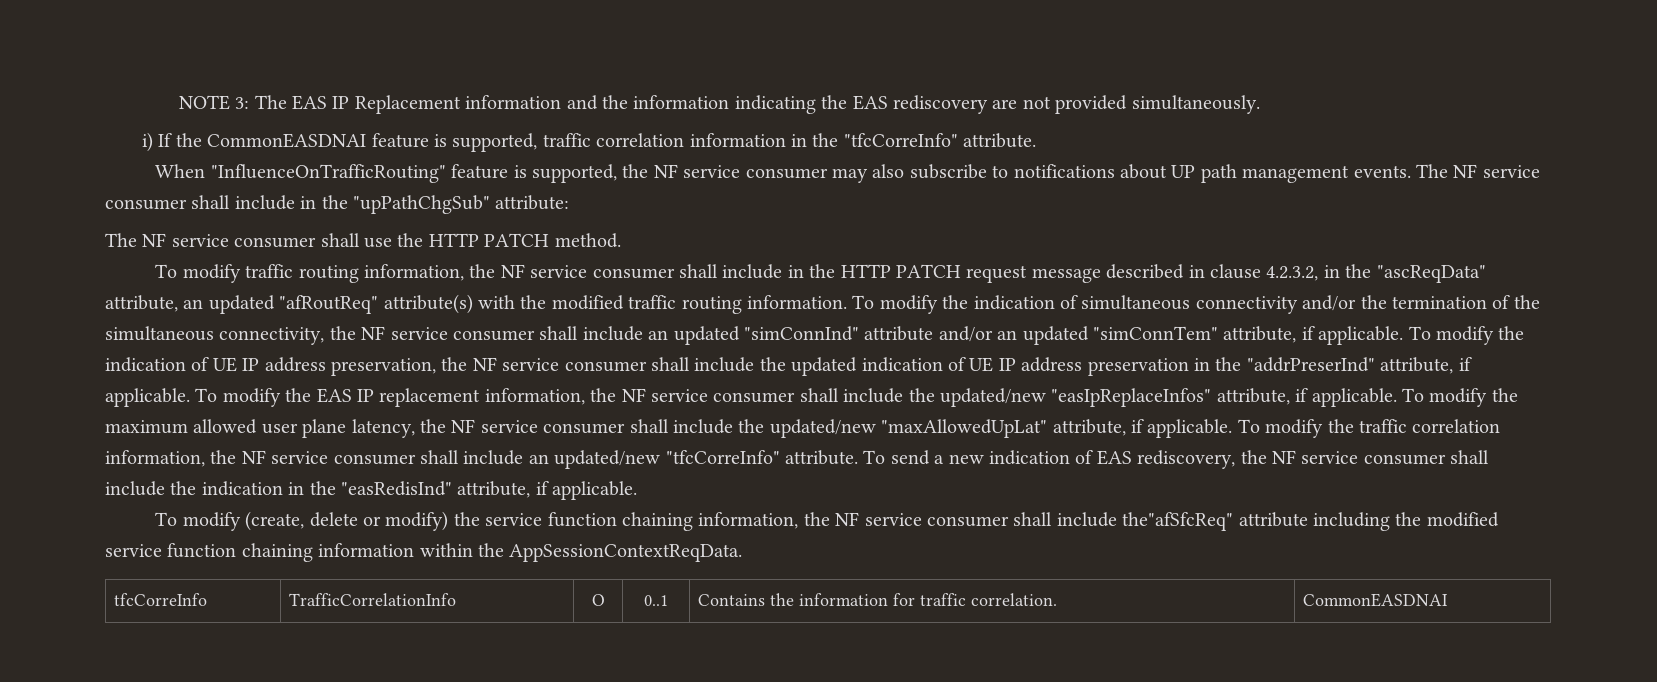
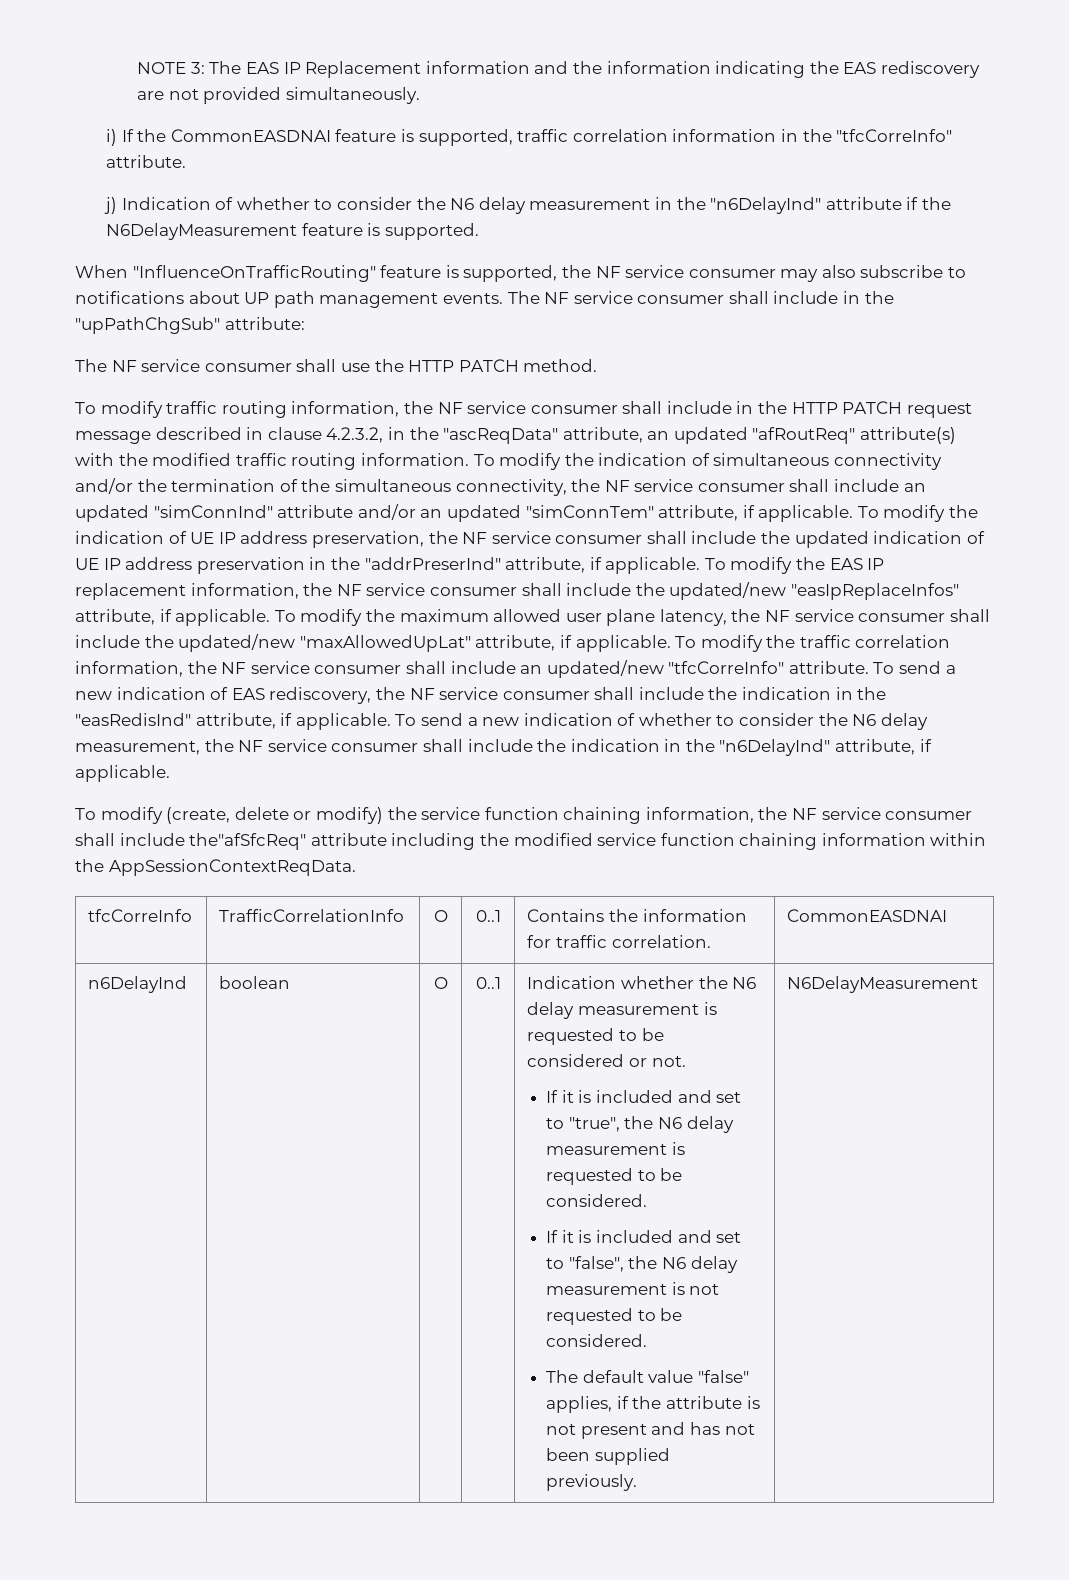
(1037, 140) none -> [104,197,951,214] [106,223,479,240] // j) Indication of whether to consider the N6 delay measurement in the "n6DelayInd" attribute if the N6DelayMeasurement feature is supported.
(638, 490) none -> [395,713,928,730] [75,739,932,756] [75,765,170,782] To send a new indication of whether to consider the N6 delay measurement, the NF service consumer shall include the indication in the "n6DelayInd" attribute, if applicable.
(1448, 600) none -> [88,976,188,993] [219,976,291,989] [433,977,448,989] [475,977,501,989] [527,976,757,989] [527,1002,717,1019] [527,1028,664,1045] [527,1054,686,1067] [546,1090,742,1103] [546,1116,734,1133] [546,1142,685,1155] [546,1168,683,1185] [546,1194,648,1207] [546,1230,742,1243] [546,1256,738,1273] [546,1282,720,1295] [546,1308,683,1325] [546,1334,648,1347] [546,1370,749,1383] [546,1396,760,1413] [546,1422,755,1439] [546,1448,670,1465] [546,1474,638,1491] [787,976,979,993] // n6DelayInd | boolean | O | 0..1 | Indication whether the N6 delay measurement is requested to be considered or not. // If it is included and set to "true", the N6 delay measurement is requested to be considered. // If it is included and set to "false", the N6 delay measurement is not requested to be considered. // The default value "false" applies, if the attribute is not present and has not been supplied previously. | N6DelayMeasurement

